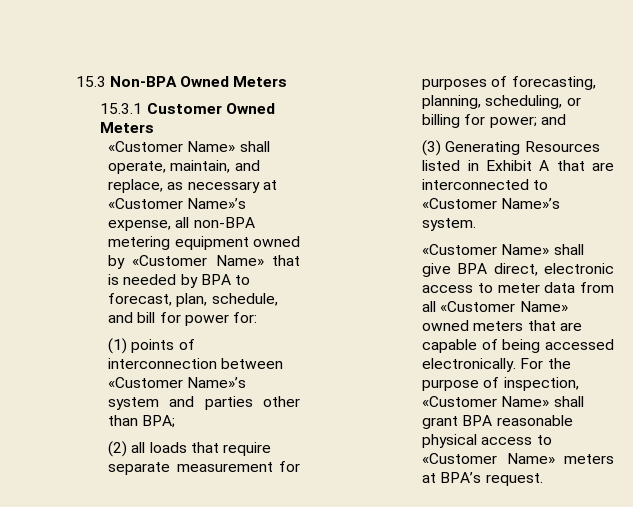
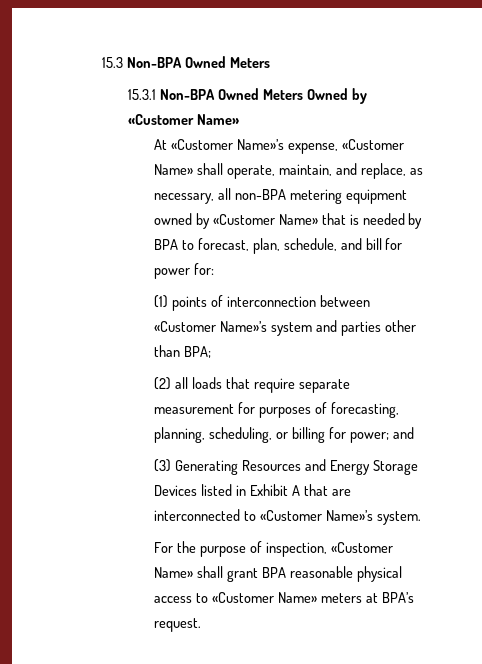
[146,103,275,114] [100,122,155,133] Customer Owned Meters // -> [159,88,367,104] [128,114,239,125] [154,139,338,154] Non-BPA Owned Meters Owned by «Customer Name» // At «Customer Name»’s expense,
[187,180,277,193] [108,198,247,209] [108,220,172,231] necessary at «Customer Name»’s expense, -> [154,193,215,204] necessary,
(600, 146) none -> [304,459,418,475] [154,485,198,496] and Energy Storage Devices
[422,244,584,255] [422,263,614,277] [422,282,614,293] [422,301,568,312] [422,320,582,331] [422,339,614,353] [422,358,517,372] «Customer Name» shall give BPA direct, electronic access to meter data from all «Customer Name» owned meters that are capable of being accessed electronically. -> (421, 518) none

